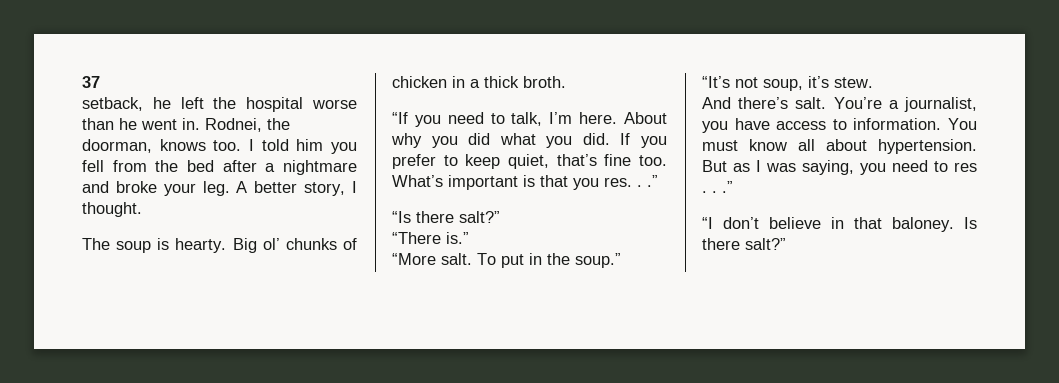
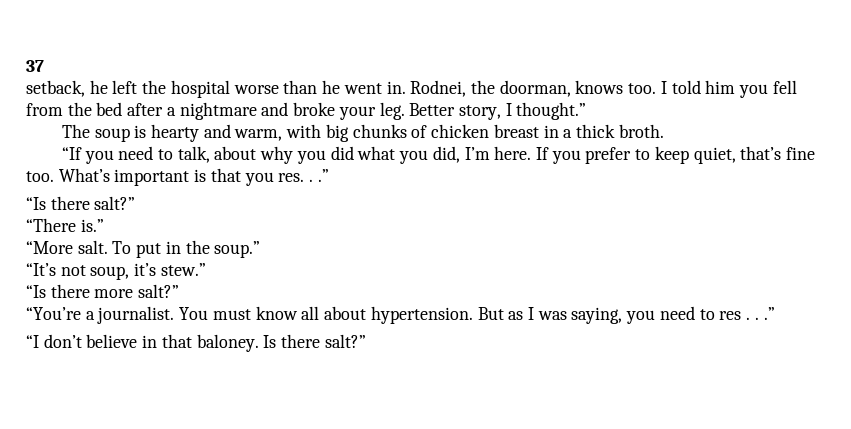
[236,181,298,193] A better -> [409,103,456,116] Better
[82,202,142,217] thought. -> [516,102,587,120] thought.”
[175,238,280,253] hearty. Big ol’ -> [150,124,349,142] hearty and warm, with big
(447, 82) none -> [493,124,539,138] breast
[549,112,667,124] I’m here. About -> [214,146,257,160] about
[582,133,610,145] did. -> [432,146,532,163] did, I’m here.
[834,77,873,88] [702,97,977,112] [702,118,942,133] stew. // And there’s salt. You’re a journalist, you have access to information. -> [160,263,206,276] [26,284,180,298] [26,306,175,324] stew.” // “Is there more salt?” // “You’re a journalist.

